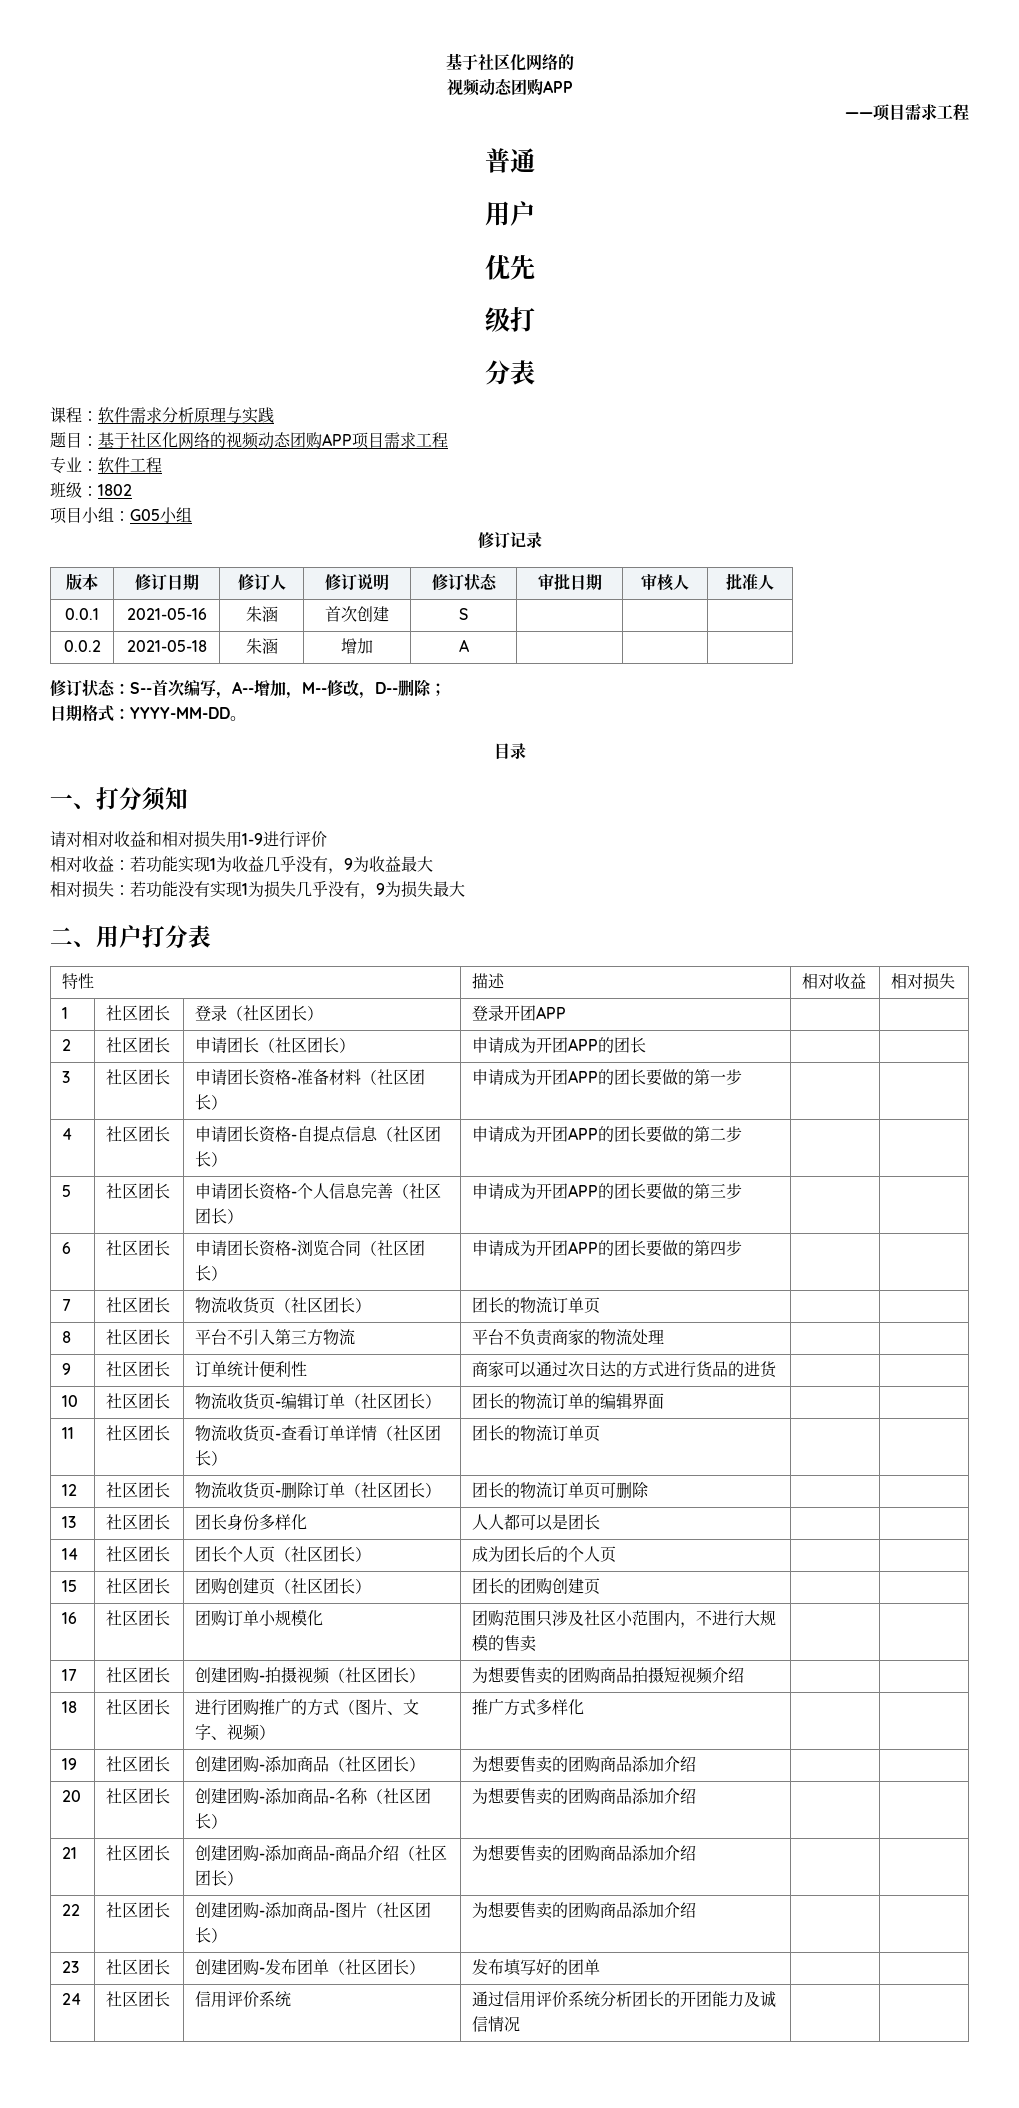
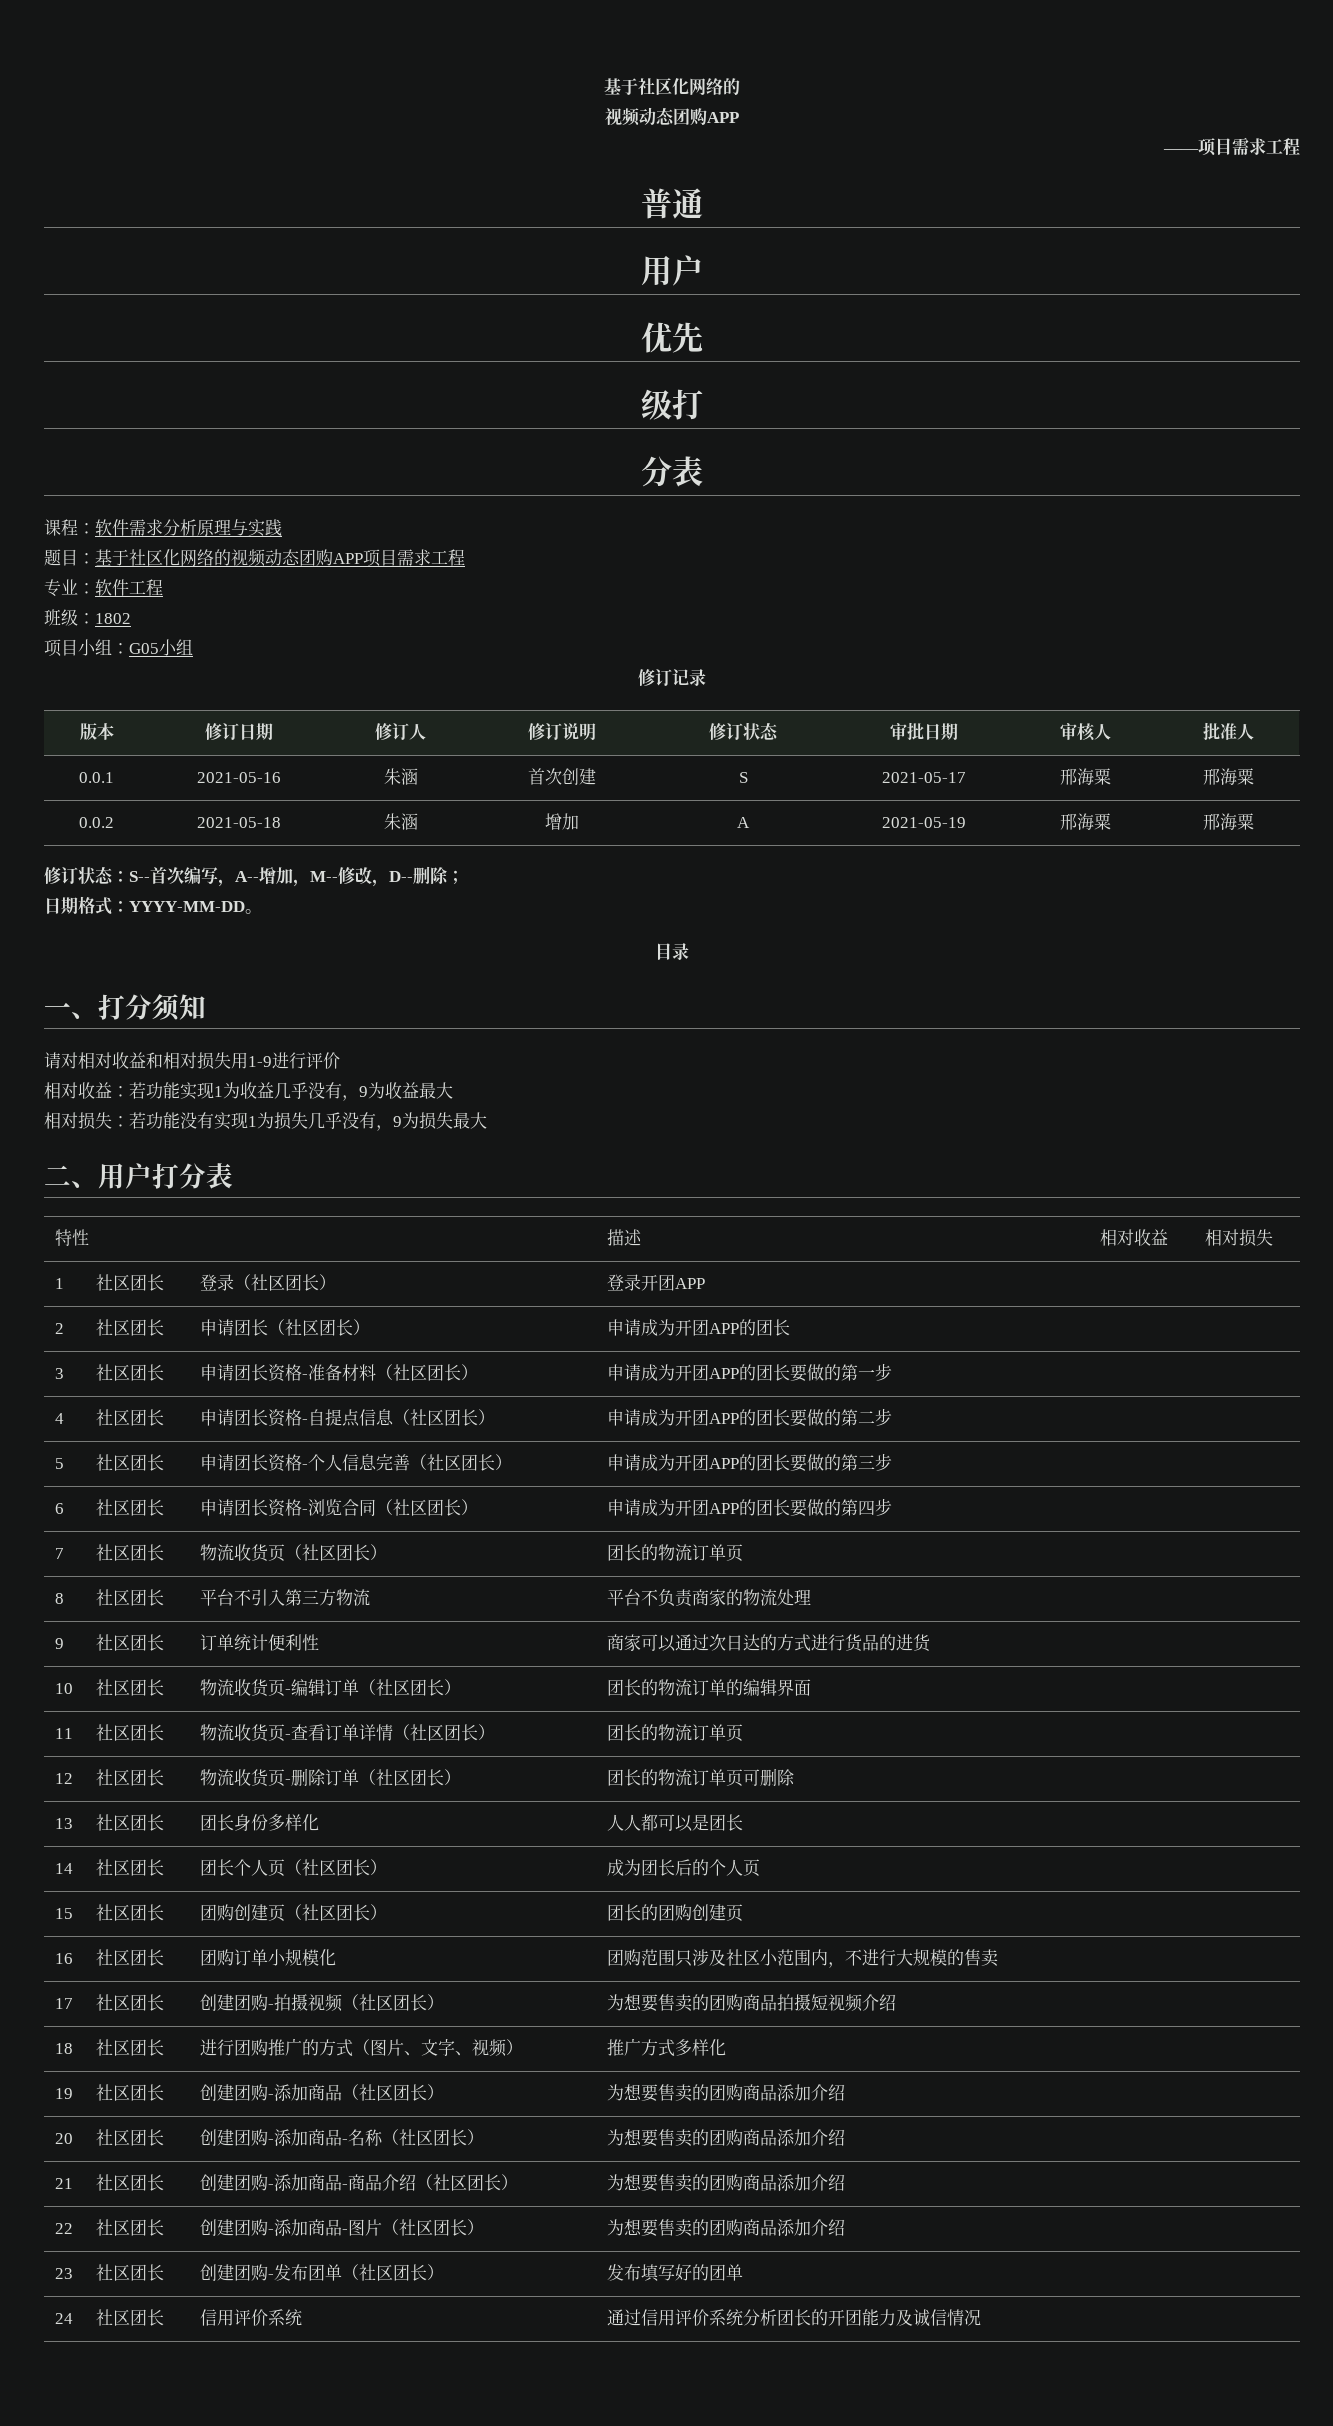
(468, 614) | | -> [881,772,966,783] [1059,768,1111,786] [1202,768,1254,786] 2021-05-17 | 邢海粟 | 邢海粟
(469, 645) | | -> [881,817,966,828] [1059,813,1111,831] [1202,813,1254,831] 2021-05-19 | 邢海粟 | 邢海粟

